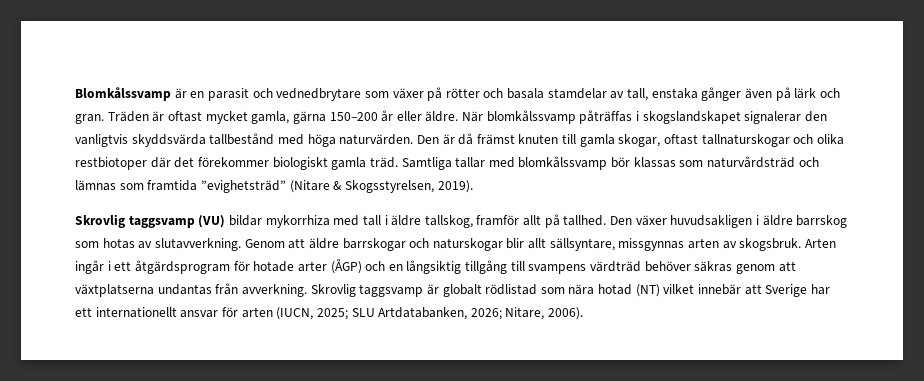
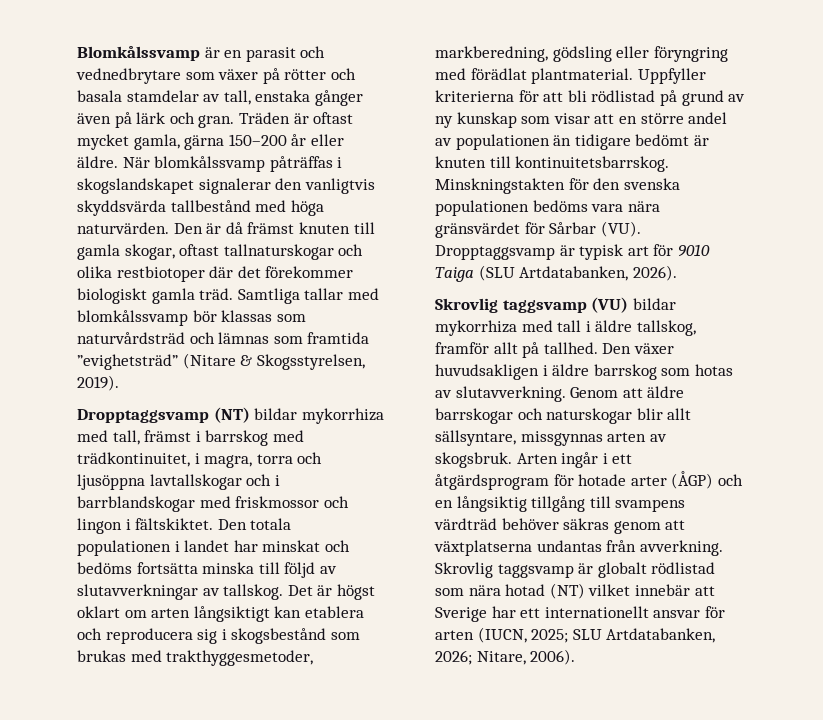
(473, 186) none -> [77,407,384,424] [77,430,304,446] [77,452,323,468] [77,474,280,490] [77,496,349,512] [77,518,292,534] [77,540,350,556] [77,562,337,578] [77,584,375,600] [77,606,364,622] [77,628,360,644] [77,650,314,666] [435,46,728,62] [435,68,706,84] [435,90,746,106] [435,112,728,128] [435,134,709,150] [435,156,670,172] [435,178,680,194] [435,200,660,216] [435,221,641,238] [435,244,710,260] [435,265,677,282] // Dropptaggsvamp (NT) bildar mykorrhiza med tall, främst i barrskog med trädkontinuitet, i magra, torra och ljusöppna lavtallskogar och i barrblandskogar med friskmossor och lingon i fältskiktet. Den totala populationen i landet har minskat och bedöms fortsätta minska till följd av slutavverkningar av tallskog. Det är högst oklart om arten långsiktigt kan etablera och reproducera sig i skogsbestånd som brukas med trakthyggesmetoder, markberedning, gödsling eller föryngring med förädlat plantmaterial. Uppfyller kriterierna för att bli rödlistad på grund av ny kunskap som visar att en större andel av populationen än tidigare bedömt är knuten till kontinuitetsbarrskog. Minskningstakten för den svenska populationen bedöms vara nära gränsvärdet för Sårbar (VU). Dropptaggsvamp är typisk art för 9010 Taiga (SLU Artdatabanken, 2026).

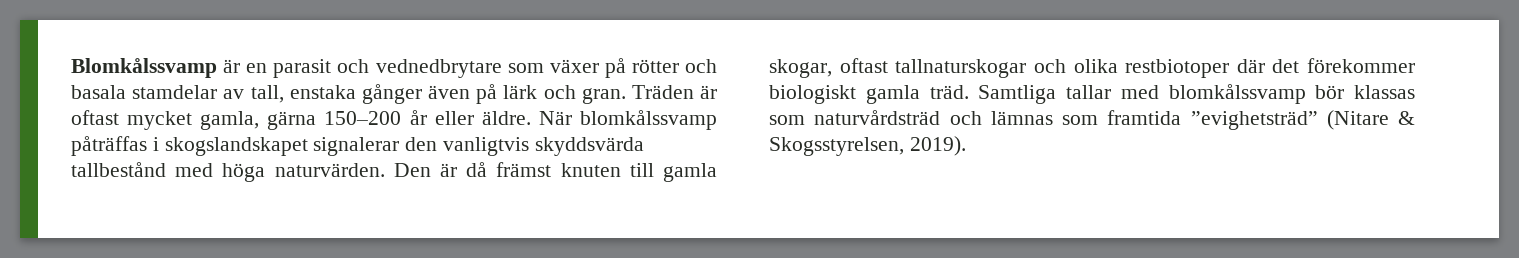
[77,407,384,424] [77,430,304,446] [77,452,323,468] [77,474,280,490] [77,496,349,512] [77,518,292,534] [77,540,350,556] [77,562,337,578] [77,584,375,600] [77,606,364,622] [77,628,360,644] [77,650,314,666] [435,46,728,62] [435,68,706,84] [435,90,746,106] [435,112,728,128] [435,134,709,150] [435,156,670,172] [435,178,680,194] [435,200,660,216] [435,221,641,238] [435,244,710,260] [435,265,677,282] [435,297,676,313] [435,320,696,336] [435,342,674,358] [435,364,733,380] [435,386,685,402] [435,408,692,424] [435,430,667,446] [435,452,633,468] [435,471,743,490] [435,496,686,512] [434,518,686,534] [434,540,723,556] [435,562,716,578] [435,583,715,599] [435,606,725,622] [435,627,716,643] [435,649,576,665] // Dropptaggsvamp (NT) bildar mykorrhiza med tall, främst i barrskog med trädkontinuitet, i magra, torra och ljusöppna lavtallskogar och i barrblandskogar med friskmossor och lingon i fältskiktet. Den totala populationen i landet har minskat och bedöms fortsätta minska till följd av slutavverkningar av tallskog. Det är högst oklart om arten långsiktigt kan etablera och reproducera sig i skogsbestånd som brukas med trakthyggesmetoder, markberedning, gödsling eller föryngring med förädlat plantmaterial. Uppfyller kriterierna för att bli rödlistad på grund av ny kunskap som visar att en större andel av populationen än tidigare bedömt är knuten till kontinuitetsbarrskog. Minskningstakten för den svenska populationen bedöms vara nära gränsvärdet för Sårbar (VU). Dropptaggsvamp är typisk art för 9010 Taiga (SLU Artdatabanken, 2026). // Skrovlig taggsvamp (VU) bildar mykorrhiza med tall i äldre tallskog, framför allt på tallhed. Den växer huvudsakligen i äldre barrskog som hotas av slutavverkning. Genom att äldre barrskogar och naturskogar blir allt sällsyntare, missgynnas arten av skogsbruk. Arten ingår i ett åtgärdsprogram för hotade arter (ÅGP) och en långsiktig tillgång till svampens värdträd behöver säkras genom att växtplatserna undantas från avverkning. Skrovlig taggsvamp är globalt rödlistad som nära hotad (NT) vilket innebär att Sverige har ett internationellt ansvar för arten (IUCN, 2025; SLU Artdatabanken, 2026; Nitare, 2006). -> (966, 146) none

